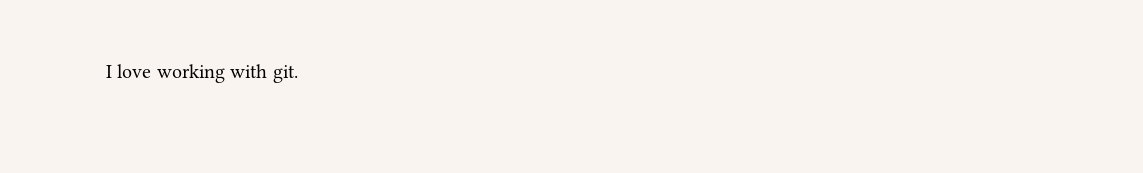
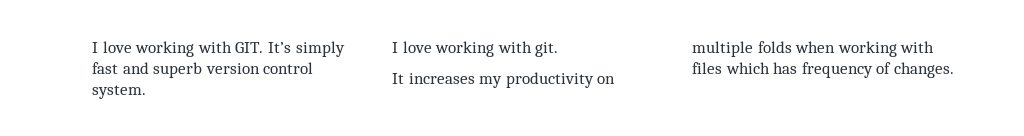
[106,64,298,83] I love working with git. -> [92,41,345,57] [92,62,314,78] [92,85,146,99] [392,41,559,57] [392,72,616,88] [692,41,935,57] [692,62,954,78] I love working with GIT. It’s simply fast and superb version control system. // I love working with git. // It increases my productivity on multiple folds when working with files which has frequency of changes.

